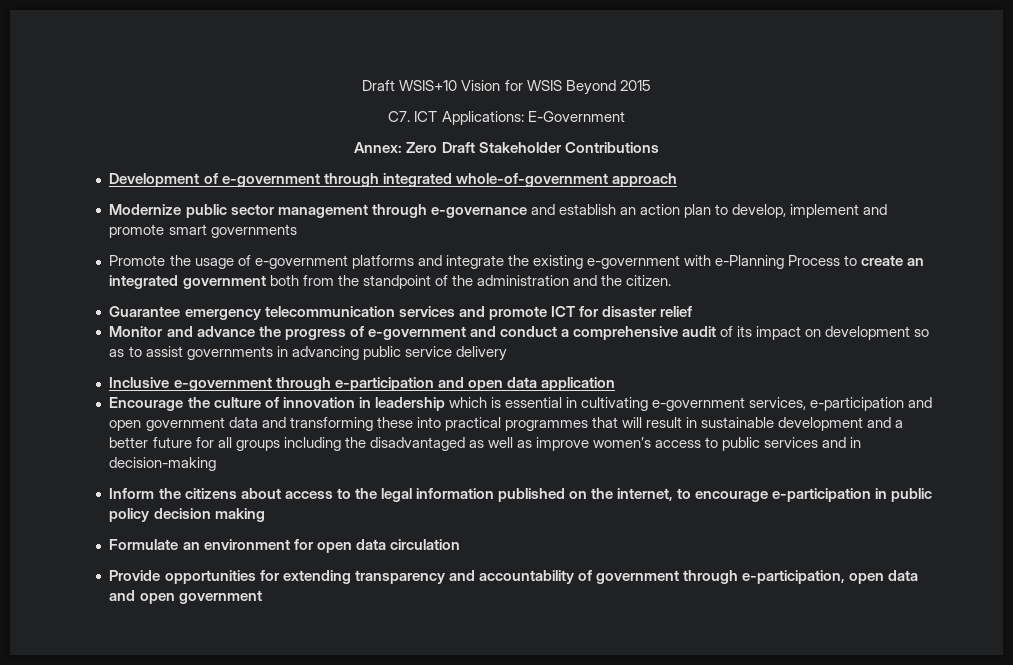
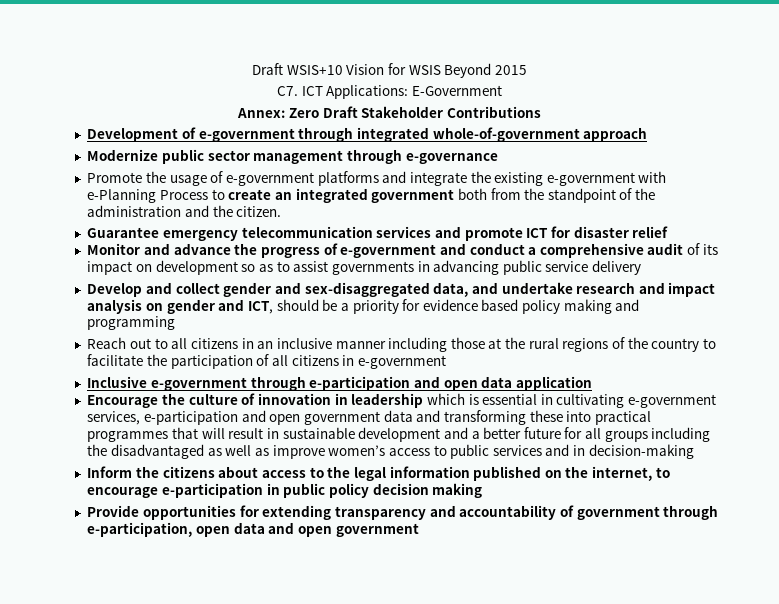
[530,204,888,218] [109,224,297,238] and establish an action plan to develop, implement and promote smart governments -> (498, 158) none
(507, 353) none -> [87,282,716,297] [87,299,640,314] [87,316,176,330] [87,337,716,352] [87,354,446,369] // Develop and collect gender and sex-disaggregated data, and undertake research and impact analysis on gender and ICT, should be a priority for evidence based policy making and programming // Reach out to all citizens in an inclusive manner including those at the rural regions of the country to facilitate the participation of all citizens in e-government
[109,539,460,553] // Formulate an environment for open data circulation -> (483, 490) none

